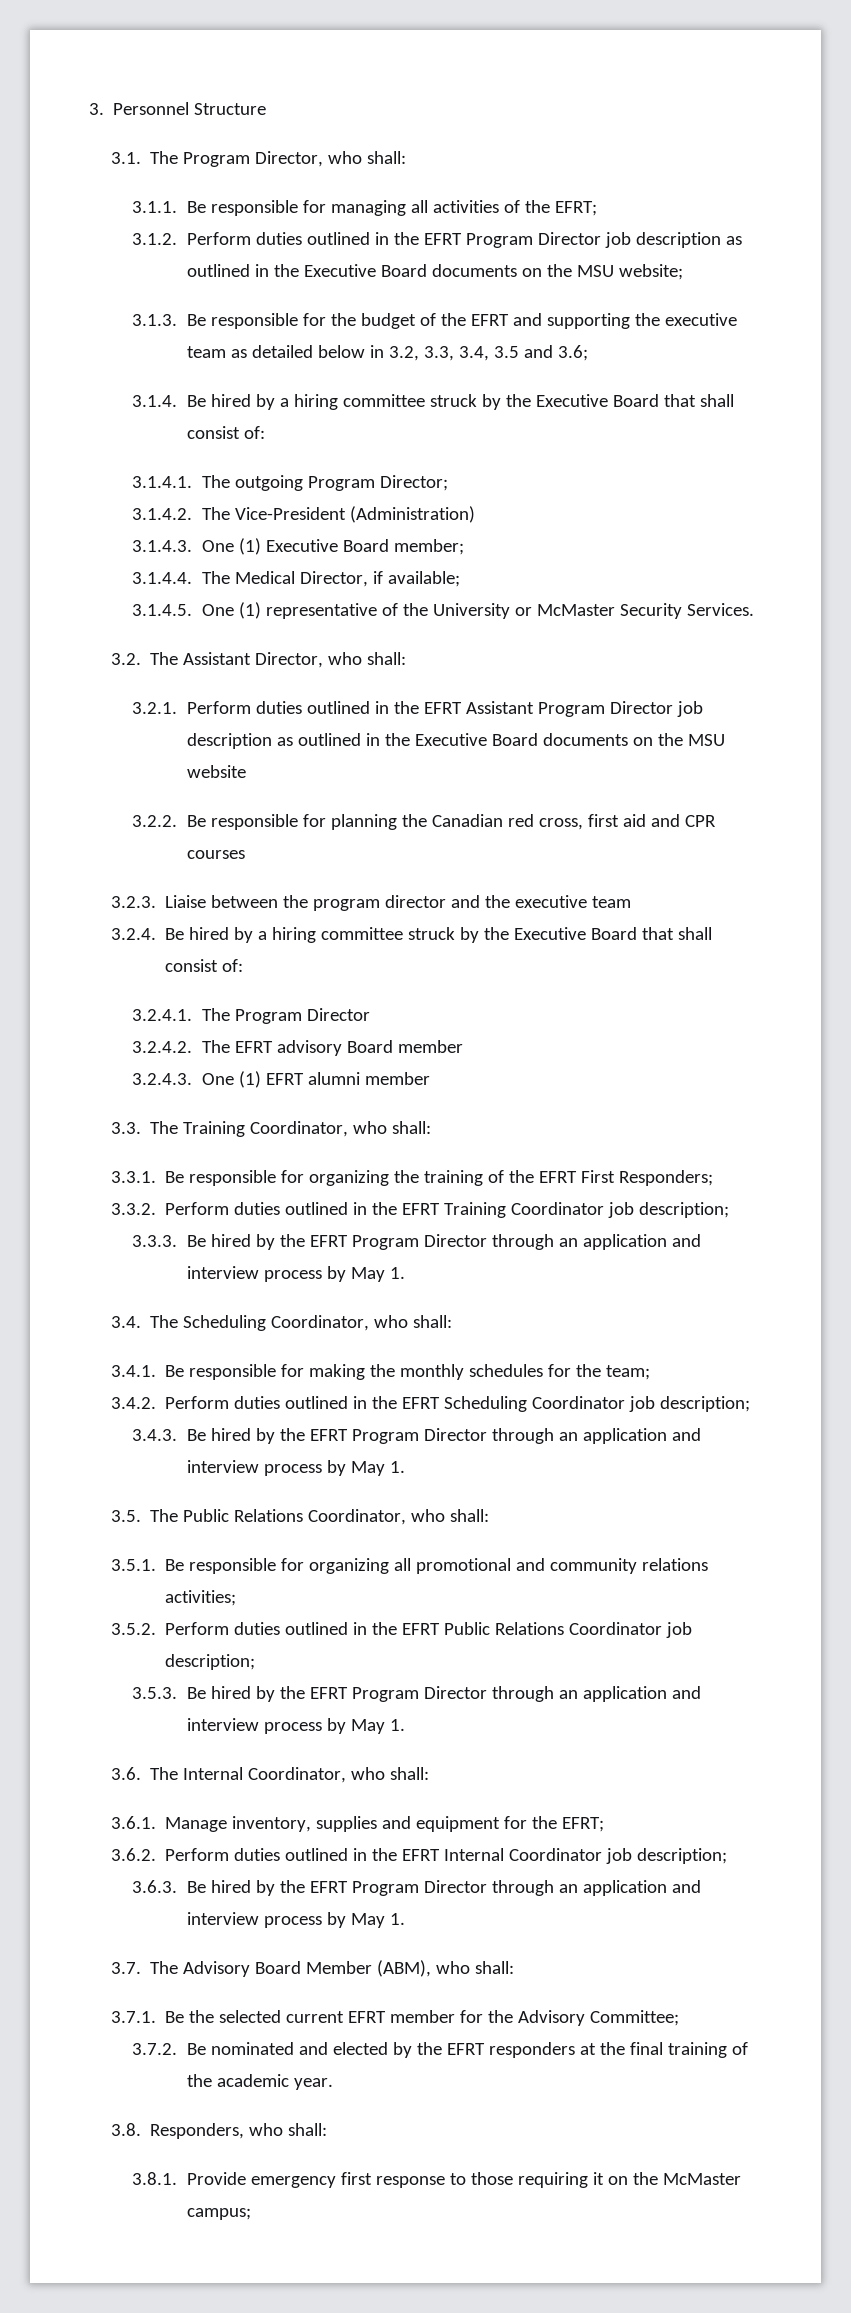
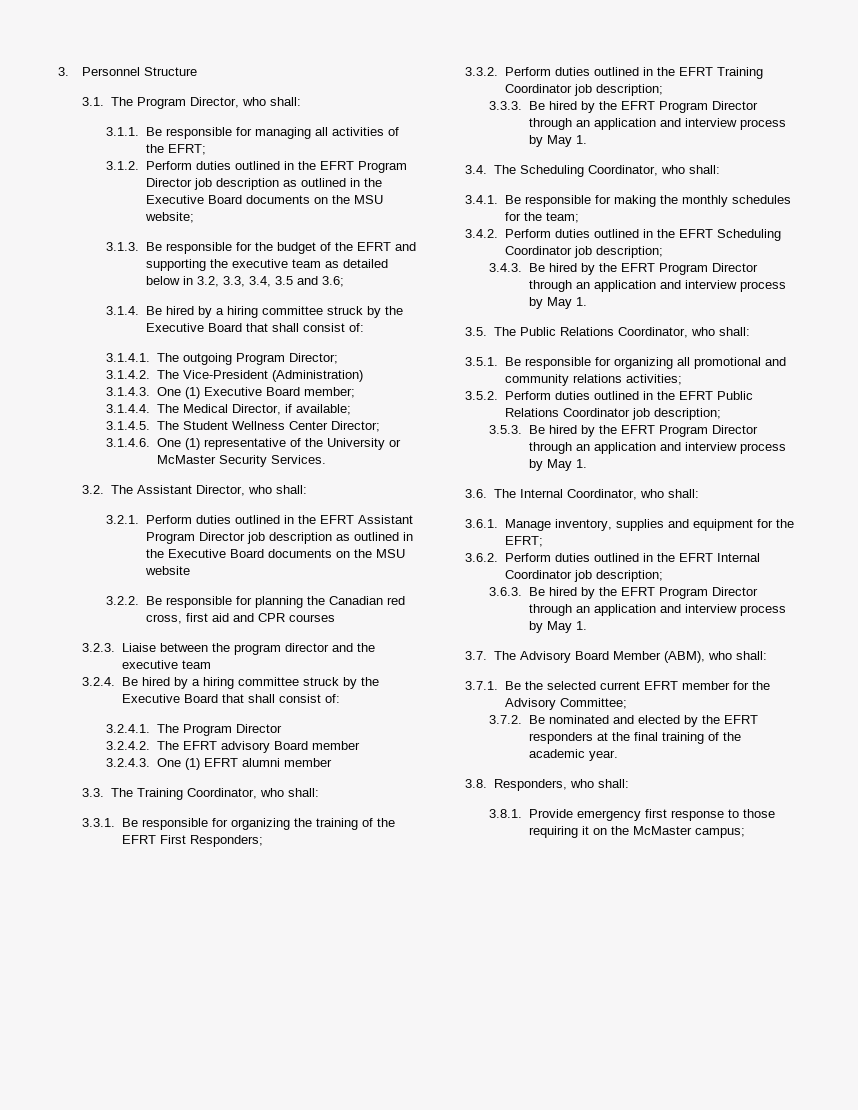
(193, 610) none -> [156,421,380,432] [106,438,151,447] The Student Wellness Center Director; // 3.1.4.6.

